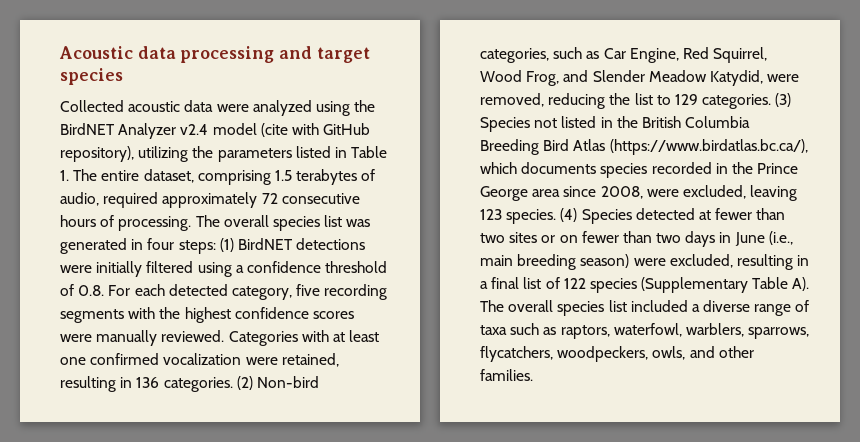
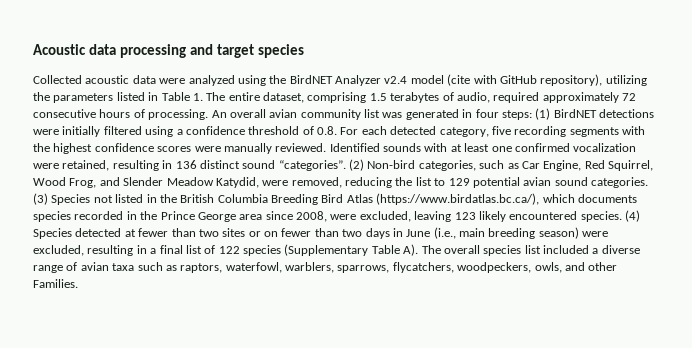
[195,215,320,231] The overall species -> [211,109,361,120] An overall avian community
[228,331,298,346] Categories -> [329,143,421,152] Identified sounds
[163,377,233,392] categories. -> [199,160,346,171] distinct sound “categories”.
(698, 99) none -> [472,177,588,188] potential avian sound
(502, 214) none -> [478,211,578,222] likely encountered
(810, 306) none -> [80,262,109,271] avian
[480,369,533,381] families. -> [33,279,78,288] Families.

